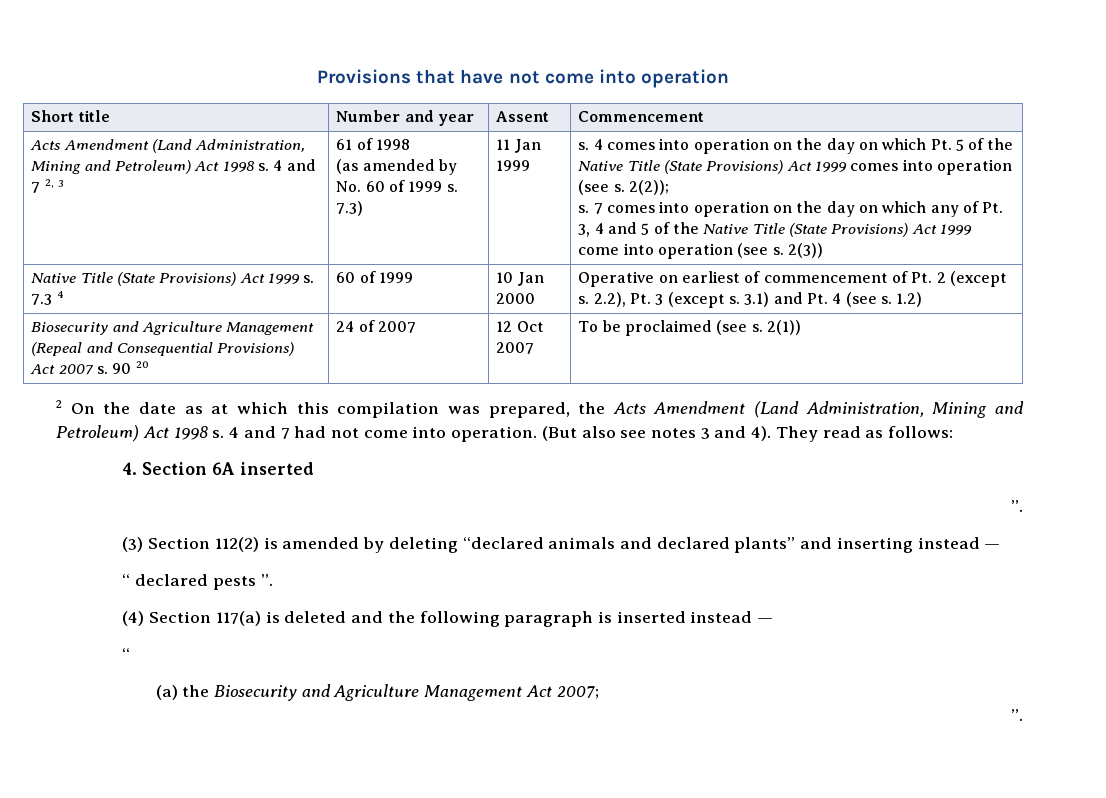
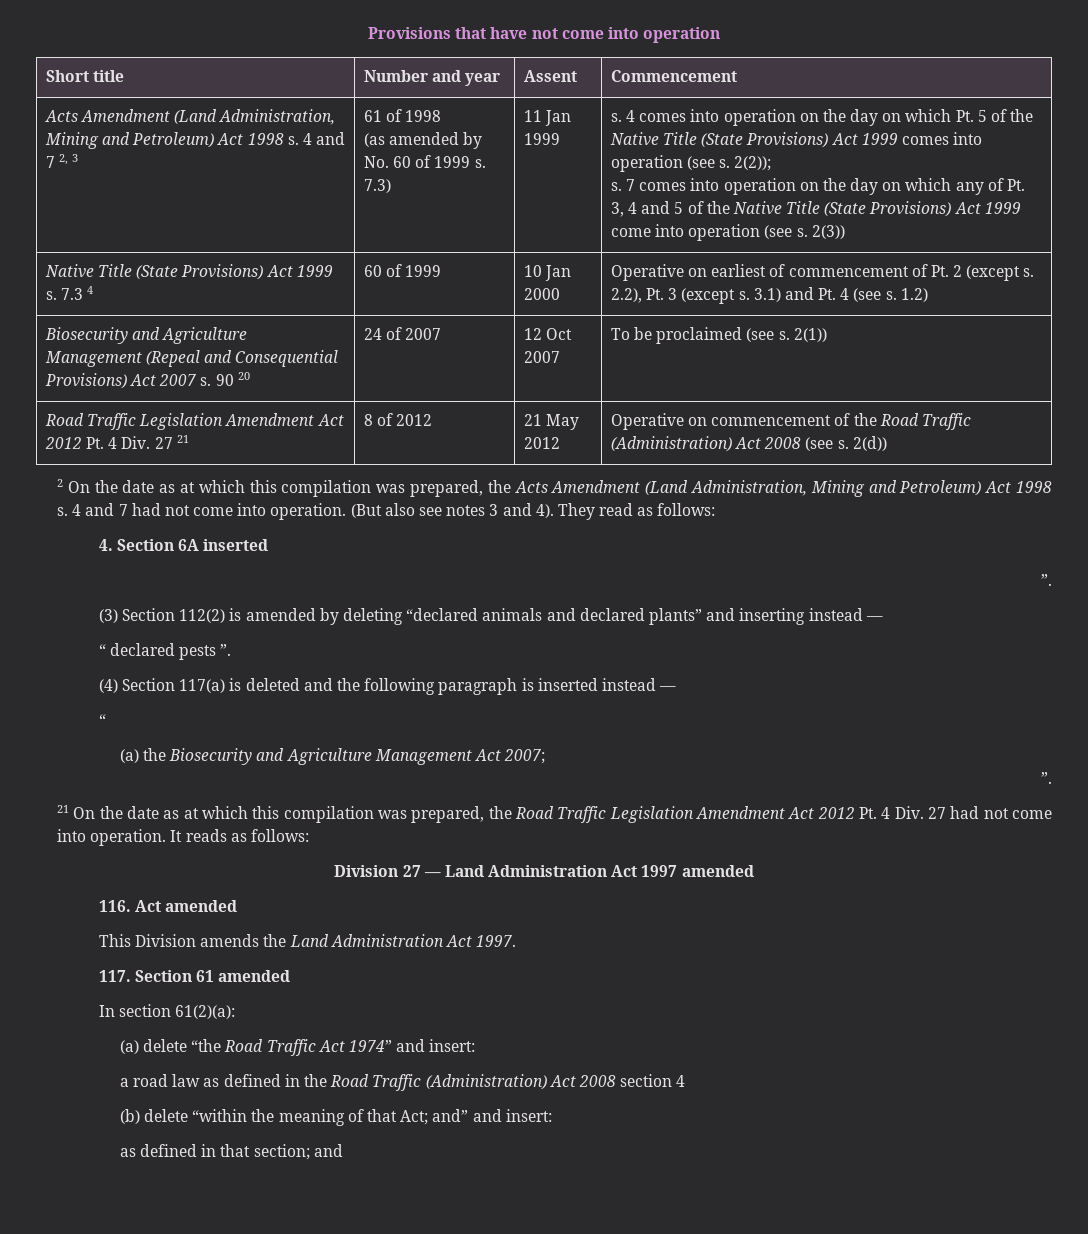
(801, 327) none -> [44,413,344,430] [44,435,189,449] [363,413,433,426] [523,414,579,430] [523,437,560,449] [610,413,971,430] [610,436,887,452] // Road Traffic Legislation Amendment Act 2012 Pt. 4 Div. 27 21 | 8 of 2012 | 21 May 2012 | Operative on commencement of the Road Traffic (Administration) Act 2008 (see s. 2(d))
(1024, 715) none -> [56,805,1052,823] [56,829,309,846] [334,865,754,877] [98,900,238,912] [98,934,517,947] [98,970,291,982] [98,1004,236,1019] [119,1039,476,1056] [119,1074,686,1091] [119,1109,552,1126] [119,1144,343,1160] // 21 On the date as at which this compilation was prepared, the Road Traffic Legislation Amendment Act 2012 Pt. 4 Div. 27 had not come into operation. It reads as follows: // Division 27 — Land Administration Act 1997 amended // 116. Act amended // This Division amends the Land Administration Act 1997. // 117. Section 61 amended // In section 61(2)(a): // (a) delete “the Road Traffic Act 1974” and insert: // a road law as defined in the Road Traffic (Administration) Act 2008 section 4 // (b) delete “within the meaning of that Act; and” and insert: // as defined in that section; and

